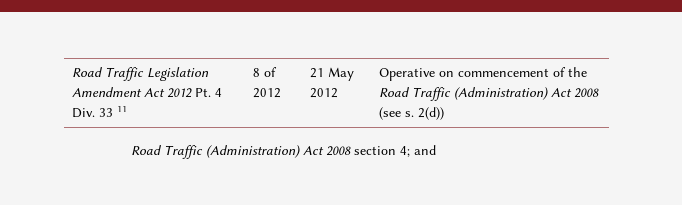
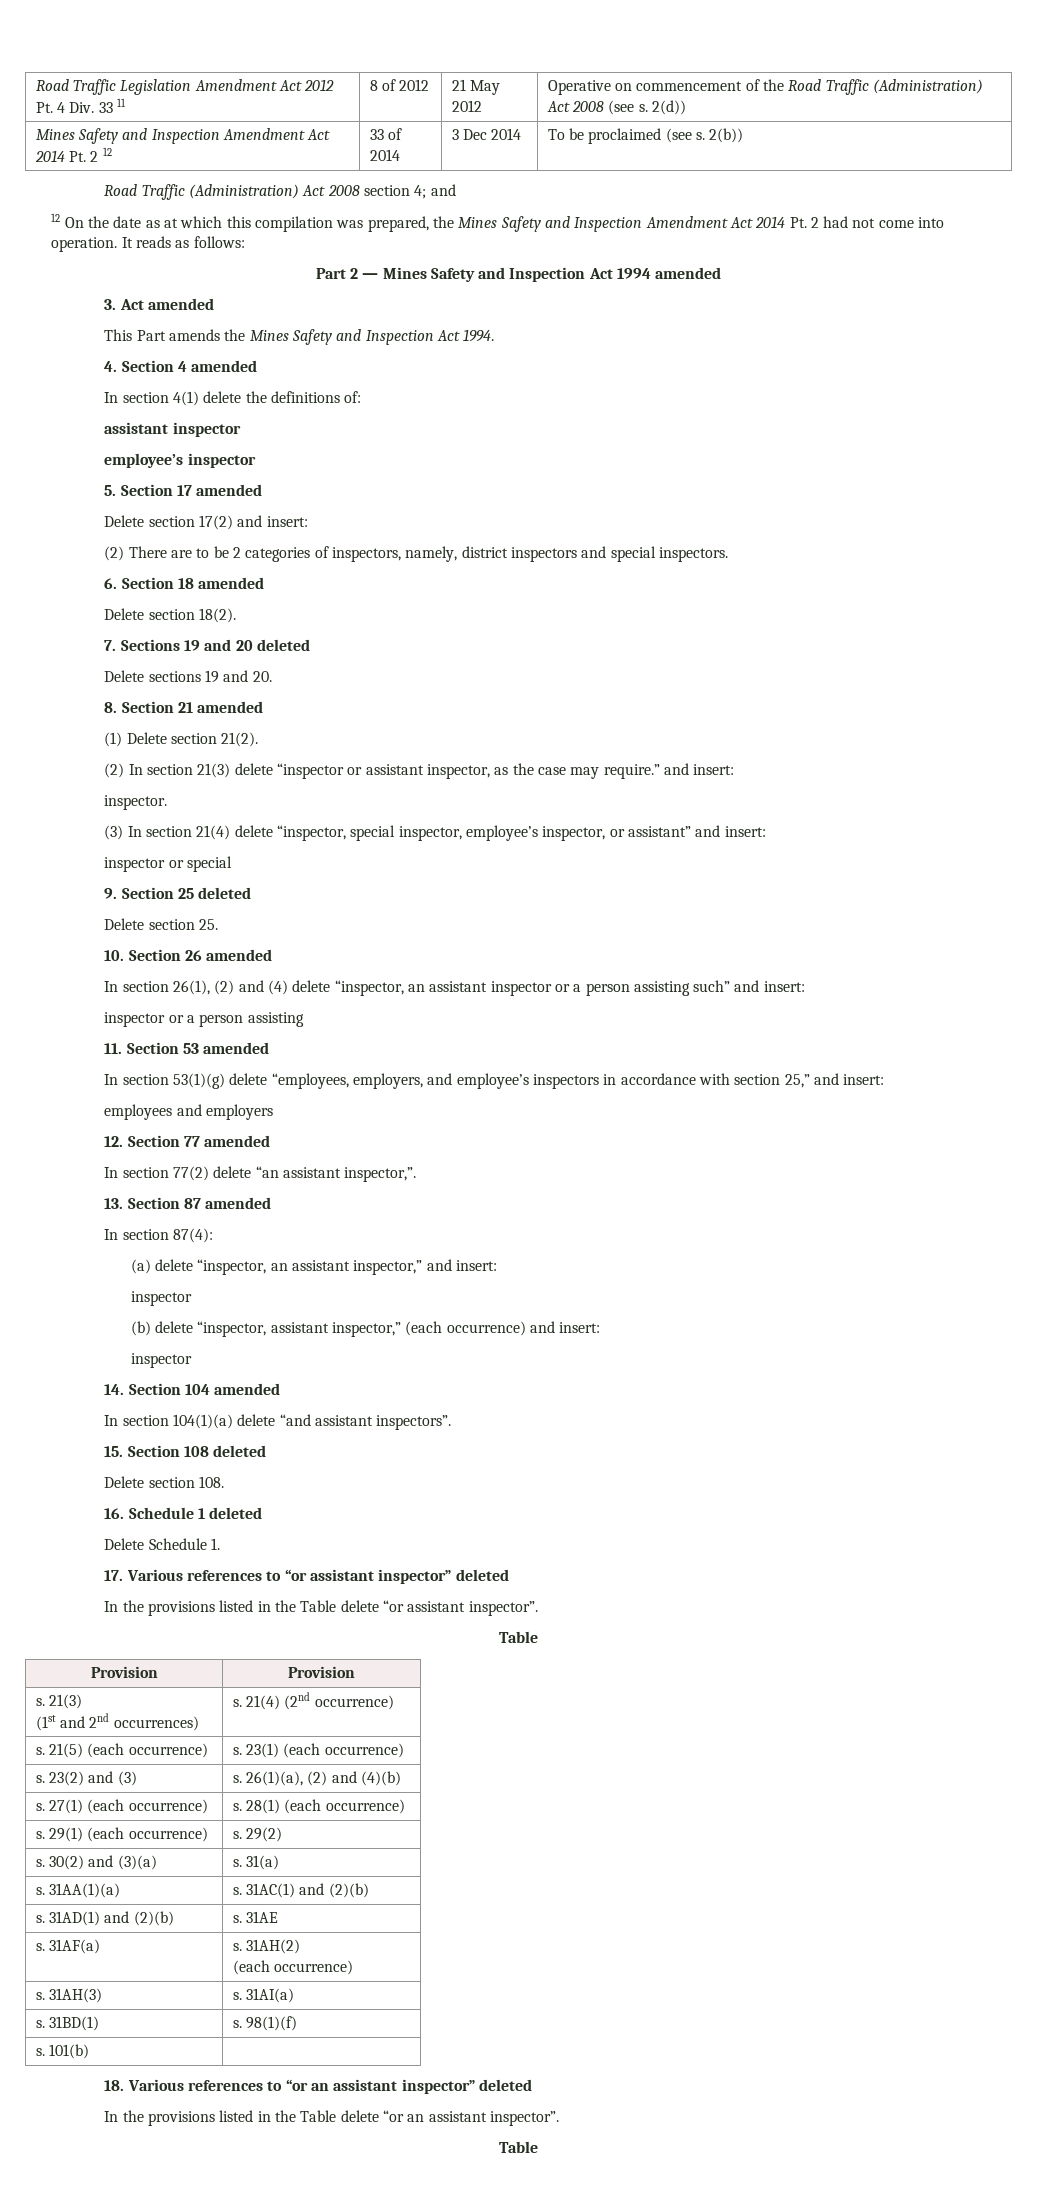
(445, 113) none -> [35,128,331,144] [34,147,112,162] [369,128,402,140] [369,149,400,161] [451,128,522,140] [547,128,744,144] // Mines Safety and Inspection Amendment Act 2014 Pt. 2 12 | 33 of 2014 | 3 Dec 2014 | To be proclaimed (see s. 2(b))
(436, 150) none -> [51,213,945,232] [51,236,245,252] [315,267,722,282] [104,298,214,310] [104,329,495,345] [104,360,258,372] [104,391,362,406] [104,422,241,437] [104,453,256,468] [104,484,263,496] [104,515,308,530] [104,546,728,562] [104,577,265,589] [104,608,236,623] [104,639,310,651] [104,670,272,683] [104,701,264,713] [104,732,259,747] [104,763,735,779] [104,795,168,810] [104,825,766,841] [104,856,232,872] [104,887,252,899] [104,918,218,930] [104,949,273,961] [104,980,805,996] [104,1012,304,1027] [104,1042,270,1054] [104,1073,885,1089] [104,1104,273,1120] [104,1135,271,1147] [104,1166,417,1182] [104,1197,272,1209] [104,1228,213,1243] [130,1259,498,1275] [130,1291,192,1306] [130,1321,601,1337] [130,1353,192,1368] [104,1383,281,1395] [104,1414,452,1430] [104,1445,267,1457] [104,1476,224,1488] [104,1507,263,1519] [104,1538,220,1550] [104,1569,509,1584] [104,1600,538,1616] [499,1631,538,1643] [90,1666,158,1678] [288,1666,355,1678] [35,1694,82,1709] [35,1713,199,1731] [232,1692,394,1710] [35,1743,208,1758] [232,1743,404,1758] [35,1771,137,1786] [232,1771,401,1786] [35,1799,208,1814] [232,1799,405,1814] [35,1827,208,1842] [232,1827,282,1842] [35,1855,157,1870] [232,1855,279,1870] [35,1883,120,1898] [232,1883,369,1898] [35,1911,174,1926] [232,1911,278,1923] [35,1939,100,1954] [232,1939,300,1954] [232,1960,353,1975] [35,1988,102,2003] [232,1988,294,2003] [35,2016,99,2031] [232,2016,297,2031] [35,2044,89,2059] [104,2079,532,2094] [104,2110,559,2126] [499,2141,538,2153] // 12 On the date as at which this compilation was prepared, the Mines Safety and Inspection Amendment Act 2014 Pt. 2 had not come into operation. It reads as follows: // Part 2 — Mines Safety and Inspection Act 1994 amended // 3. Act amended // This Part amends the Mines Safety and Inspection Act 1994. // 4. Section 4 amended // In section 4(1) delete the definitions of: // assistant inspector // employee’s inspector // 5. Section 17 amended // Delete section 17(2) and insert: // (2) There are to be 2 categories of inspectors, namely, district inspectors and special inspectors. // 6. Section 18 amended // Delete section 18(2). // 7. Sections 19 and 20 deleted // Delete sections 19 and 20. // 8. Section 21 amended // (1) Delete section 21(2). // (2) In section 21(3) delete “inspector or assistant inspector, as the case may require.” and insert: // inspector. // (3) In section 21(4) delete “inspector, special inspector, employee’s inspector, or assistant” and insert: // inspector or special // 9. Section 25 deleted // Delete section 25. // 10. Section 26 amended // In section 26(1), (2) and (4) delete “inspector, an assistant inspector or a person assisting such” and insert: // inspector or a person assisting // 11. Section 53 amended // In section 53(1)(g) delete “employees, employers, and employee’s inspectors in accordance with section 25,” and insert: // employees and employers // 12. Section 77 amended // In section 77(2) delete “an assistant inspector,”. // 13. Section 87 amended // In section 87(4): // (a) delete “inspector, an assistant inspector,” and insert: // inspector // (b) delete “inspector, assistant inspector,” (each occurrence) and insert: // inspector // 14. Section 104 amended // In section 104(1)(a) delete “and assistant inspectors”. // 15. Section 108 deleted // Delete section 108. // 16. Schedule 1 deleted // Delete Schedule 1. // 17. Various references to “or assistant inspector” deleted // In the provisions listed in the Table delete “or assistant inspector”. // Table // Provision | Provision // s. 21(3) // (1st and 2nd occurrences) | s. 21(4) (2nd occurrence) // s. 21(5) (each occurrence) | s. 23(1) (each occurrence) // s. 23(2) and (3) | s. 26(1)(a), (2) and (4)(b) // s. 27(1) (each occurrence) | s. 28(1) (each occurrence) // s. 29(1) (each occurrence) | s. 29(2) // s. 30(2) and (3)(a) | s. 31(a) // s. 31AA(1)(a) | s. 31AC(1) and (2)(b) // s. 31AD(1) and (2)(b) | s. 31AE // s. 31AF(a) | s. 31AH(2) // (each occurrence) // s. 31AH(3) | s. 31AI(a) // s. 31BD(1) | s. 98(1)(f) // s. 101(b) | // 18. Various references to “or an assistant inspector” deleted // In the provisions listed in the Table delete “or an assistant inspector”. // Table

